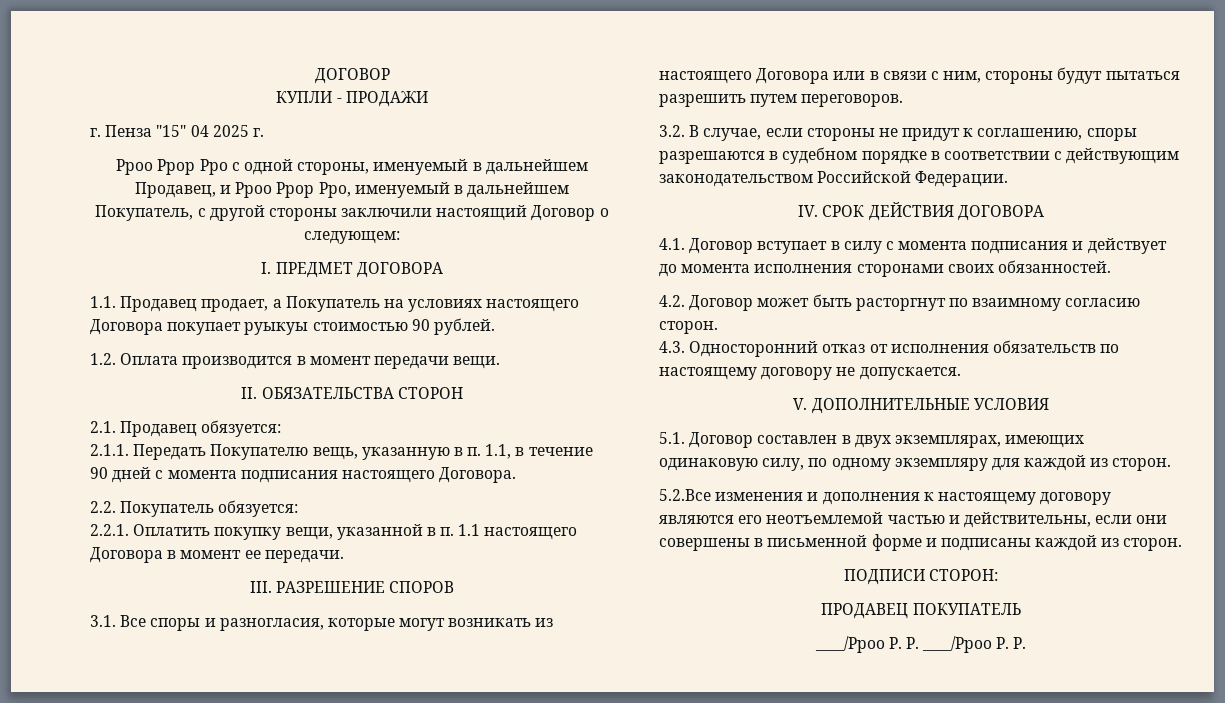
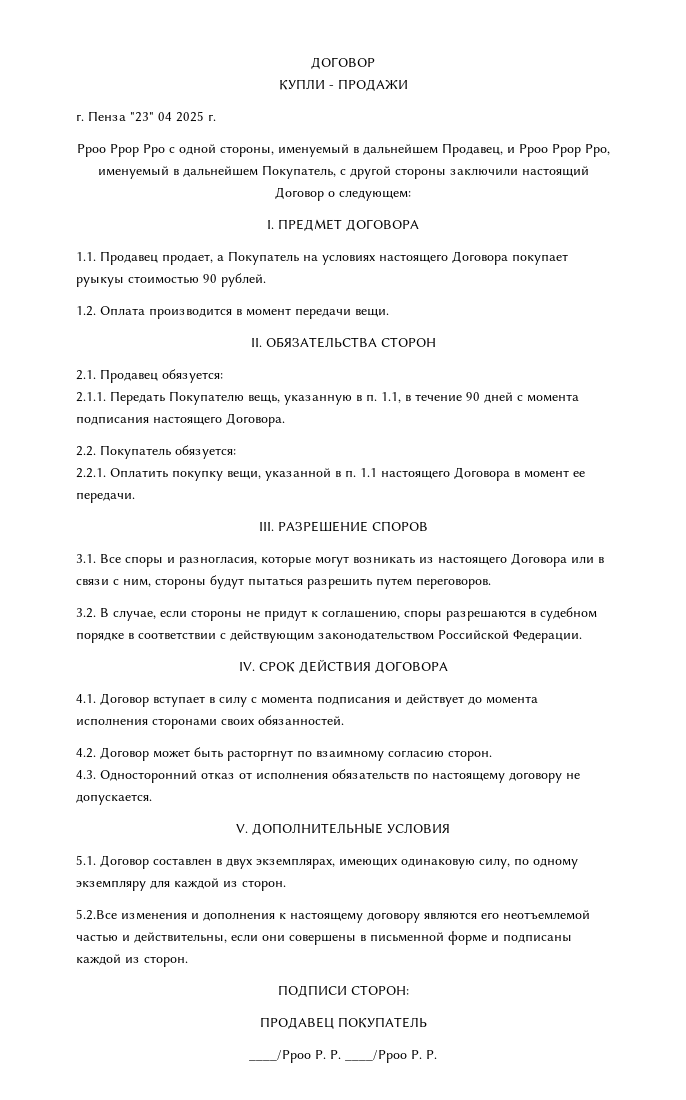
[156,125,187,137] "15" -> [130,112,154,122] "23"

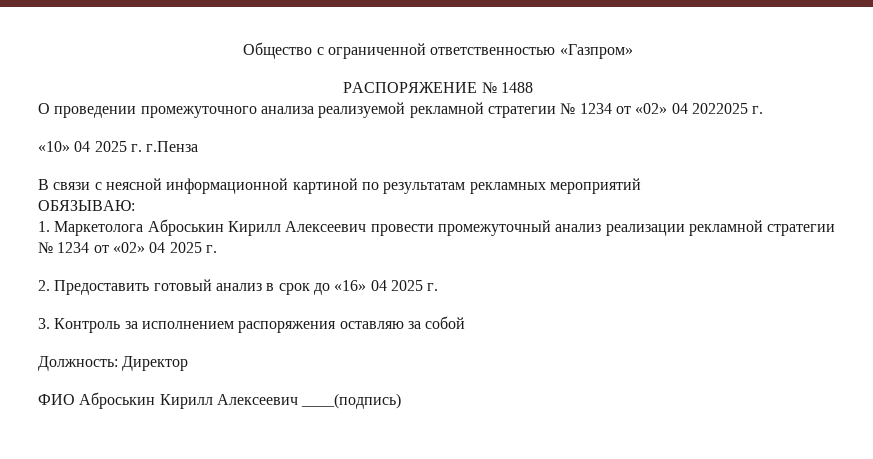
[311,57,375,69] [278,79,408,91] [76,111,216,122] [76,143,610,157] [97,165,589,179] [275,187,411,201] [267,219,419,231] [76,251,568,265] [76,273,266,287] [76,306,389,319] [250,337,436,348] [76,369,223,383] [76,391,579,405] [76,413,285,427] [76,445,236,459] [76,467,585,481] [76,492,135,503] [258,521,428,532] [76,553,604,567] [76,575,491,589] [76,607,597,621] [76,630,582,643] [238,659,448,673] [76,693,538,707] [76,715,344,729] [76,747,492,761] [76,769,580,783] [76,794,152,805] [236,823,450,835] [76,855,578,869] [76,878,286,891] [76,909,590,923] [76,931,572,945] [76,954,188,967] [277,985,409,997] [259,1017,427,1029] [249,1050,437,1063] ДОГОВОР // КУПЛИ - ПРОДАЖИ // г. Пенза "23" 04 2025 г. // Рроо Ррор Рро с одной стороны, именуемый в дальнейшем Продавец, и Рроо Ррор Рро, именуемый в дальнейшем Покупатель, с другой стороны заключили настоящий Договор о следующем: // I. ПРЕДМЕТ ДОГОВОРА // 1.1. Продавец продает, а Покупатель на условиях настоящего Договора покупает руыкуы стоимостью 90 рублей. // 1.2. Оплата производится в момент передачи вещи. // II. ОБЯЗАТЕЛЬСТВА СТОРОН // 2.1. Продавец обязуется: // 2.1.1. Передать Покупателю вещь, указанную в п. 1.1, в течение 90 дней с момента подписания настоящего Договора. // 2.2. Покупатель обязуется: // 2.2.1. Оплатить покупку вещи, указанной в п. 1.1 настоящего Договора в момент ее передачи. // III. РАЗРЕШЕНИЕ СПОРОВ // 3.1. Все споры и разногласия, которые могут возникать из настоящего Договора или в связи с ним, стороны будут пытаться разрешить путем переговоров. // 3.2. В случае, если стороны не придут к соглашению, споры разрешаются в судебном порядке в соответствии с действующим законодательством Российской Федерации. // IV. СРОК ДЕЙСТВИЯ ДОГОВОРА // 4.1. Договор вступает в силу с момента подписания и действует до момента исполнения сторонами своих обязанностей. // 4.2. Договор может быть расторгнут по взаимному согласию сторон. // 4.3. Односторонний отказ от исполнения обязательств по настоящему договору не допускается. // V. ДОПОЛНИТЕЛЬНЫЕ УСЛОВИЯ // 5.1. Договор составлен в двух экземплярах, имеющих одинаковую силу, по одному экземпляру для каждой из сторон. // 5.2.Все изменения и дополнения к настоящему договору являются его неотъемлемой частью и действительны, если они совершены в письменной форме и подписаны каждой из сторон. // ПОДПИСИ СТОРОН: // ПРОДАВЕЦ ПОКУПАТЕЛЬ // ____/Рроо Р. Р. ____/Рроо Р. Р. -> [243,42,633,59] [343,82,533,93] [38,102,764,118] [38,141,199,152] [38,178,641,194] [38,200,135,211] [38,219,836,236] [38,242,217,253] [38,279,439,295] [38,316,466,333] [38,356,189,371] [38,392,402,409] Общество с ограниченной ответственностью «Газпром» // РАСПОРЯЖЕНИЕ № 1488 // О проведении промежуточного анализа реализуемой рекламной стратегии № 1234 от «02» 04 2022025 г. // «10» 04 2025 г. г.Пенза // В связи с неясной информационной картиной по результатам рекламных мероприятий // ОБЯЗЫВАЮ: // 1. Маркетолога Аброськин Кирилл Алексеевич провести промежуточный анализ реализации рекламной стратегии № 1234 от «02» 04 2025 г. // 2. Предоставить готовый анализ в срок до «16» 04 2025 г. // 3. Контроль за исполнением распоряжения оставляю за собой // Должность: Директор // ФИО Аброськин Кирилл Алексеевич ____(подпись)

